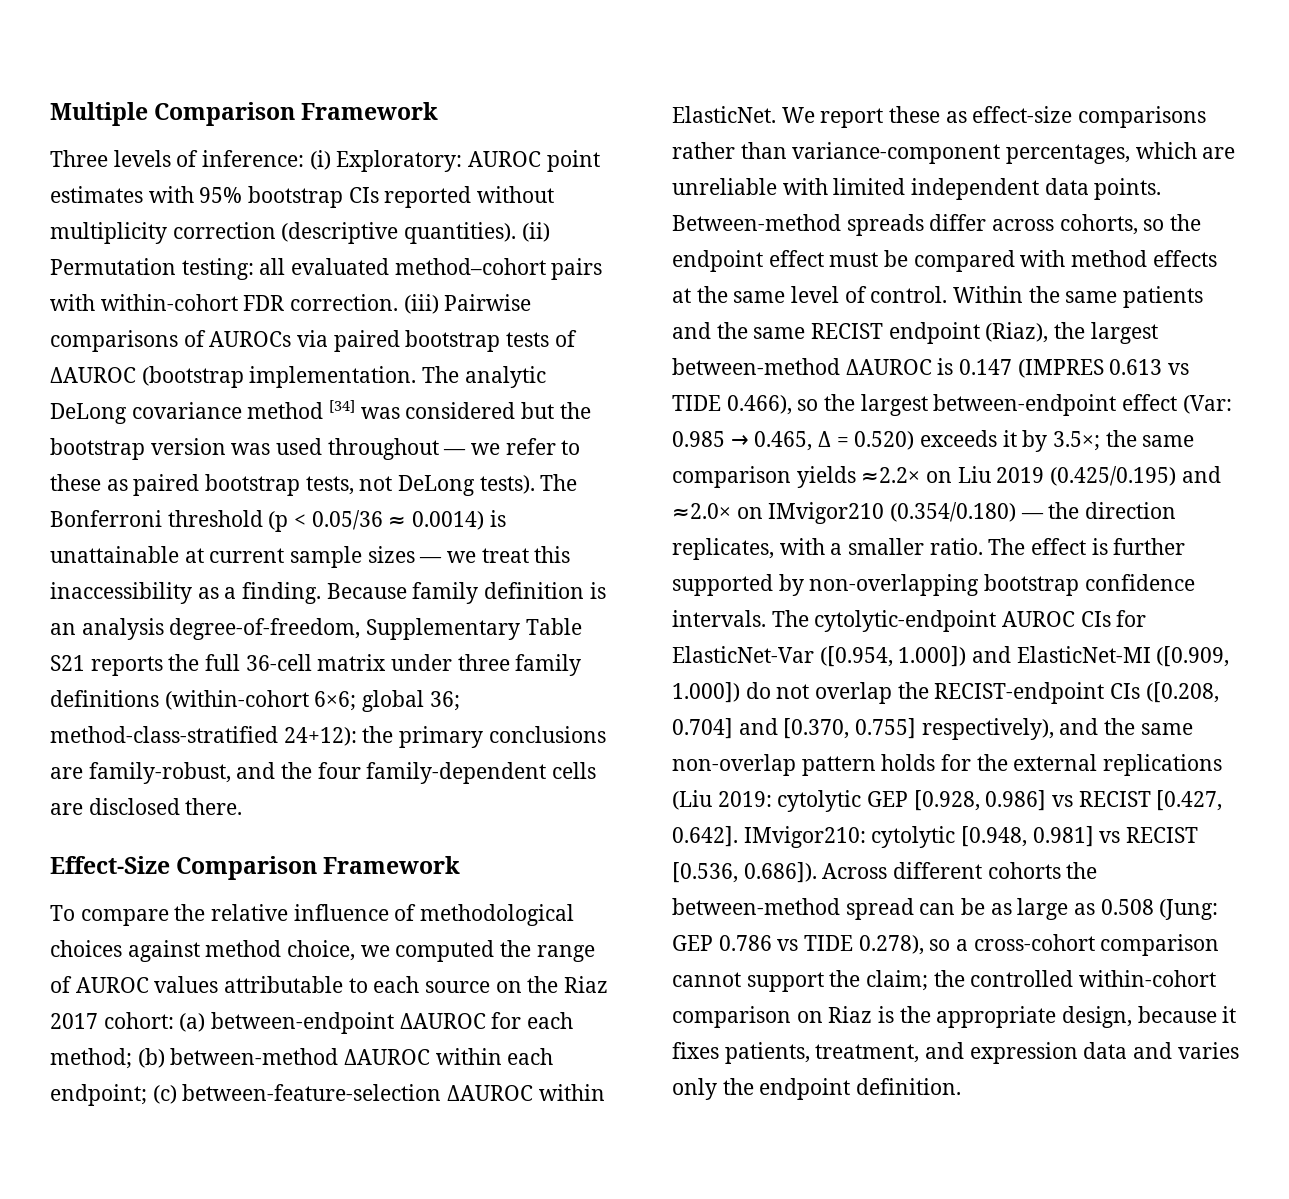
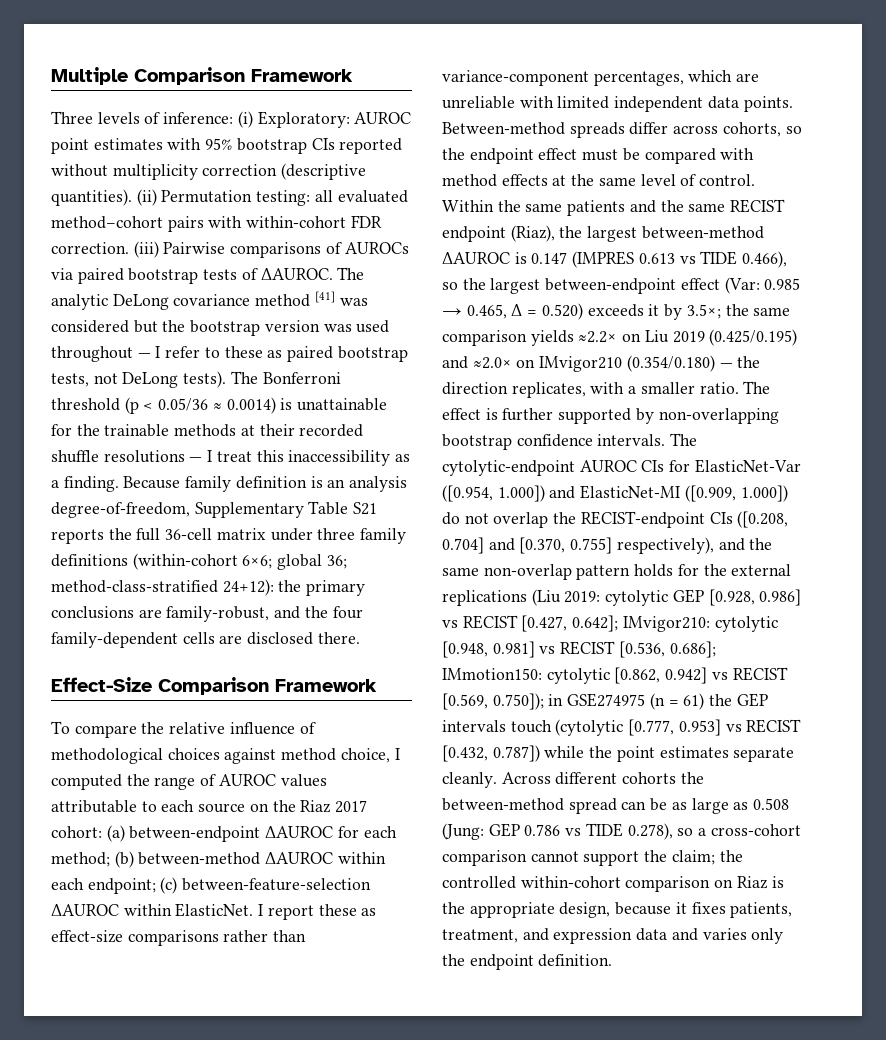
[50,366,417,388] ΔAUROC (bootstrap implementation. -> [260,268,333,280] ΔAUROC.
[329,400,356,413] [34] -> [314,291,335,303] [41]
[471,443,501,455] we -> [155,346,161,358] I
[184,546,477,568] at current sample sizes — we -> [51,424,364,437] [51,450,213,463] for the trainable methods at their recorded shuffle resolutions — I
[360,945,390,957] we -> [394,748,400,760] I
[781,107,815,123] We -> [258,904,264,916] I
[672,826,738,847] 0.642]. -> [572,615,619,632] 0.642];
[743,862,817,883] 0.686]). -> [669,641,716,658] [442,667,788,684] [442,693,768,710] [442,719,802,736] [442,745,795,762] [442,772,497,788] 0.686]; IMmotion150: cytolytic [0.862, 0.942] vs RECIST [0.569, 0.750]); in GSE274975 (n = 61) the GEP intervals touch (cytolytic [0.777, 0.953] vs RECIST [0.432, 0.787]) while the point estimates separate cleanly.

